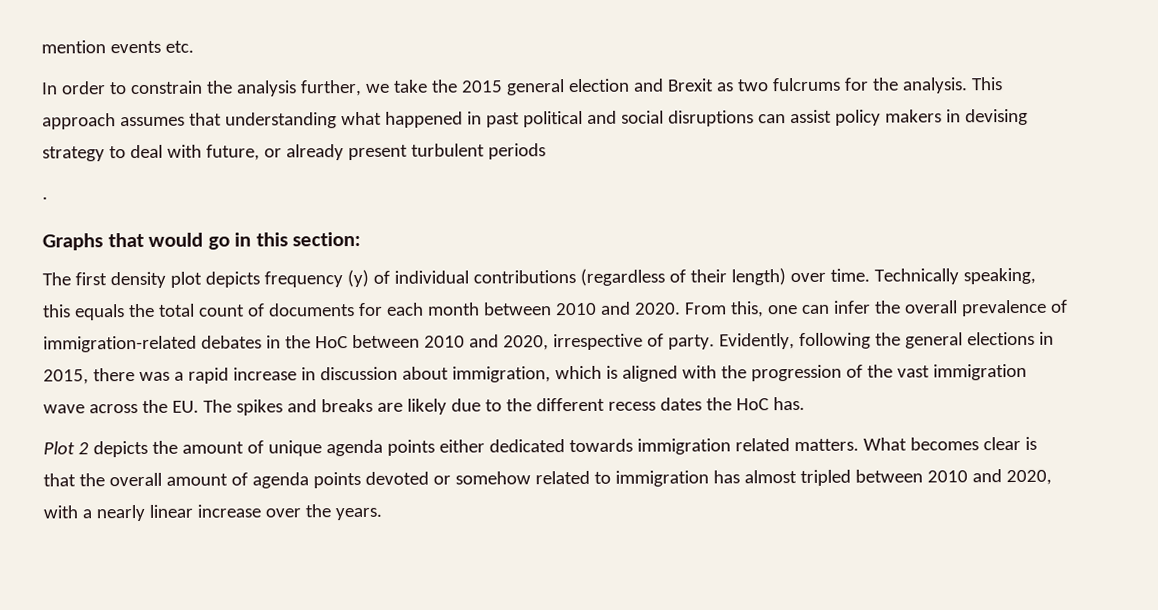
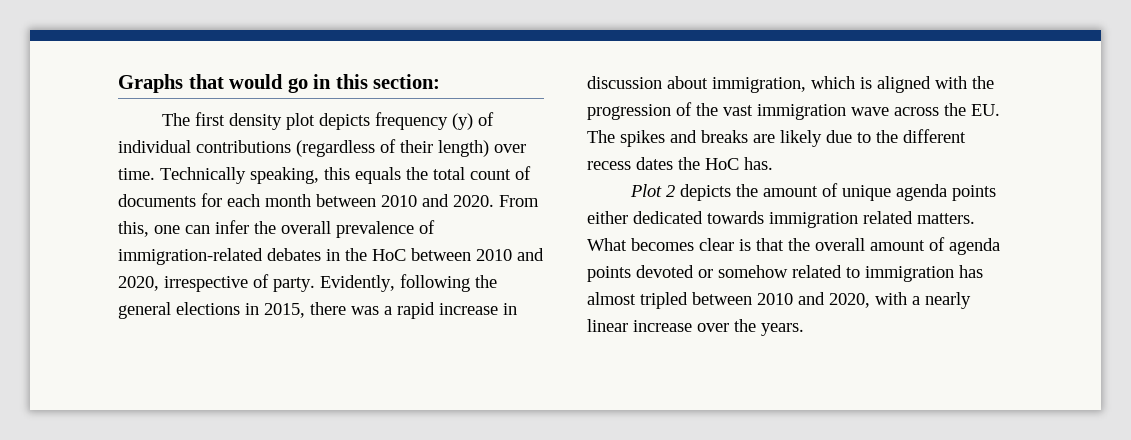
[41,40,194,54] [41,77,1003,97] [42,108,1028,130] [42,143,546,162] [42,196,48,200] mention events etc. // In order to constrain the analysis further, we take the 2015 general election and Brexit as two fulcrums for the analysis. This approach assumes that understanding what happened in past political and social disruptions can assist policy makers in devising strategy to deal with future, or already present turbulent periods // . // -> (118, 83) none

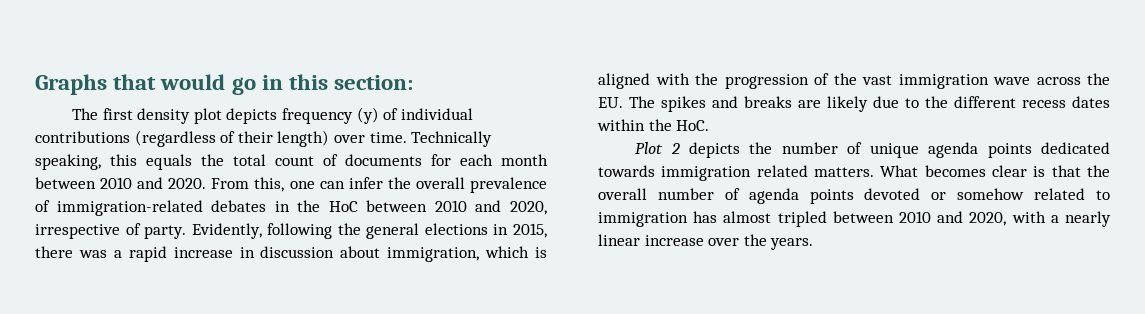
[678,157,773,170] the HoC has. -> [597,119,710,131] within the HoC.
[763,186,819,197] amount -> [781,142,838,154] number
[587,211,628,224] either -> (1032, 150) none
[870,240,925,251] amount -> [657,188,714,200] number

